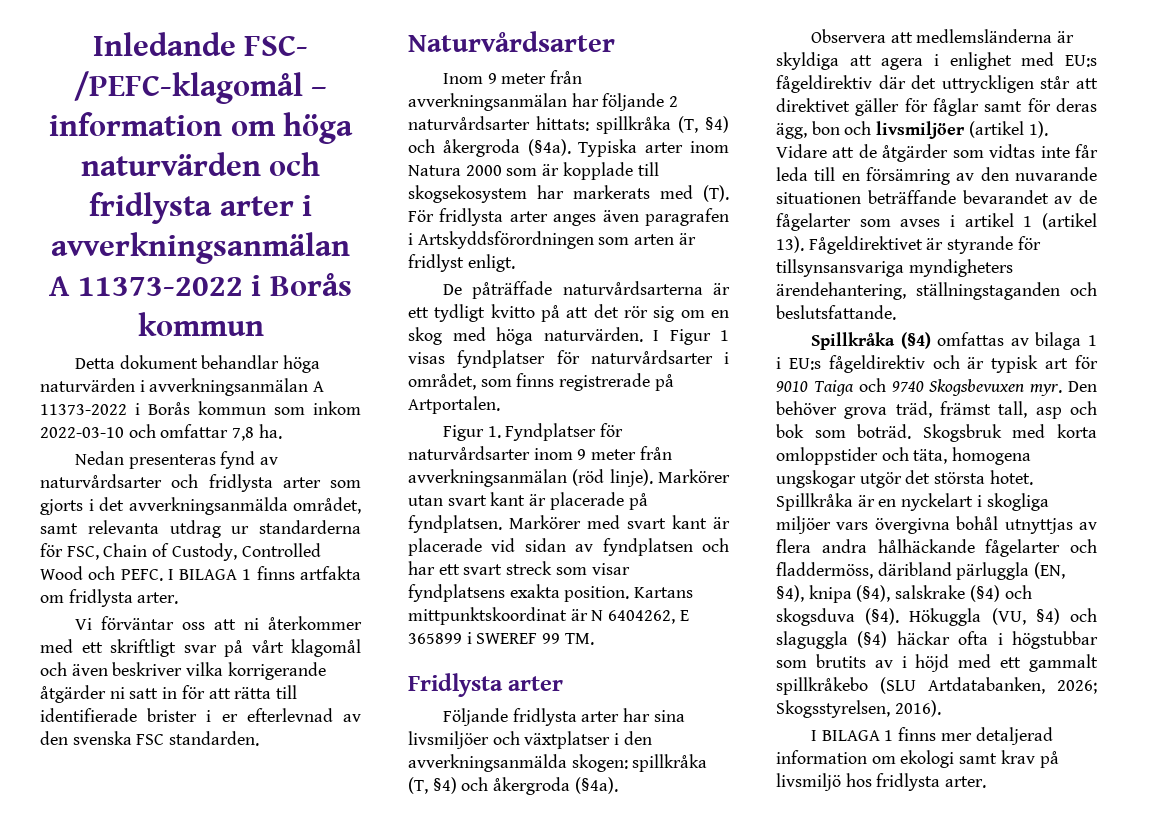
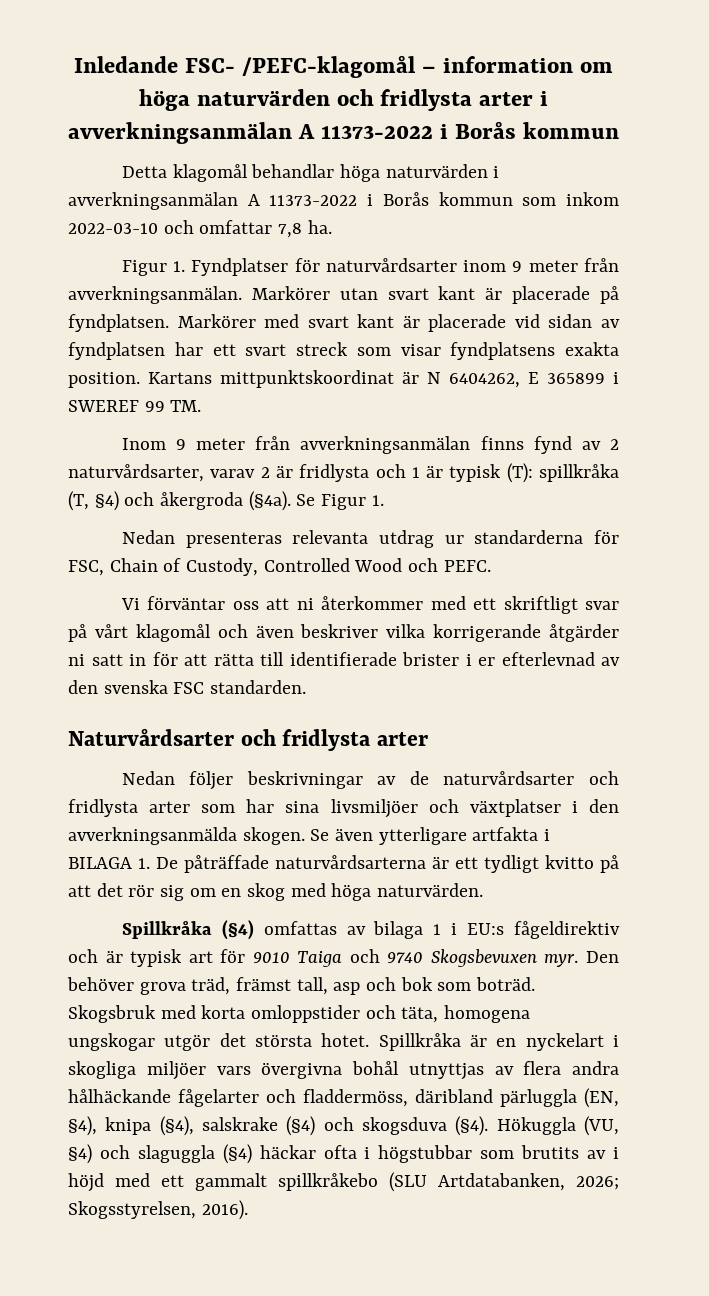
[119,355,198,369] dokument -> [172,164,248,182] klagomål
[75,451,279,469] [40,474,361,492] [40,497,361,515] [40,523,78,534] Nedan presenteras fynd av naturvårdsarter och fridlysta arter som gjorts i det avverkningsanmälda området, samt -> [121,258,619,276] [68,286,619,304] [68,314,620,332] [68,342,619,360] [68,370,619,388] [68,400,202,412] [121,436,619,454] [68,463,619,483] [68,491,384,511] [121,530,282,548] Figur 1. Fyndplatser för naturvårdsarter inom 9 meter från avverkningsanmälan. Markörer utan svart kant är placerade på fyndplatsen. Markörer med svart kant är placerade vid sidan av fyndplatsen har ett svart streck som visar fyndplatsens exakta position. Kartans mittpunktskoordinat är N 6404262, E 365899 i SWEREF 99 TM. // Inom 9 meter från avverkningsanmälan finns fynd av 2 naturvårdsarter, varav 2 är fridlysta och 1 är typisk (T): spillkråka (T, §4) och åkergroda (§4a). Se Figur 1. // Nedan presenteras
[167,566,361,580] [40,589,179,607] I BILAGA 1 finns artfakta om fridlysta arter. -> (491, 566) none
[443,70,583,84] [408,93,679,111] [408,116,729,134] [408,139,729,157] [408,162,659,180] [408,185,729,203] [408,208,729,226] [408,231,696,249] [408,254,515,272] // Inom 9 meter från avverkningsanmälan har följande 2 naturvårdsarter hittats: spillkråka (T, §4) och åkergroda (§4a). Typiska arter inom Natura 2000 som är kopplade till skogsekosystem har markerats med (T). För fridlysta arter anges även paragrafen i Artskyddsförordningen som arten är fridlyst enligt. // -> [240,729,428,751] [121,771,619,790] [68,799,619,818] [68,827,551,845] [68,857,150,869] och fridlysta arter // Nedan följer beskrivningar av de naturvårdsarter och fridlysta arter som har sina livsmiljöer och växtplatser i den avverkningsanmälda skogen. Se även ytterligare artfakta i BILAGA 1.
[653,329,729,345] [408,350,729,368] [408,373,674,391] [408,396,500,414] [443,423,624,441] [408,446,672,460] [408,469,730,487] [408,492,648,510] [408,515,730,533] [408,538,729,556] [408,561,630,575] [408,584,694,602] [408,607,689,625] [408,632,594,645] [408,673,564,697] [443,708,685,726] [408,731,652,749] [408,754,708,772] [408,777,618,795] [811,29,1075,43] [776,52,1097,70] [776,75,1098,93] [776,98,1097,116] [776,121,1048,139] [776,144,1098,162] [776,167,1097,185] [776,190,1097,204] [776,213,1097,231] [776,236,1041,254] [776,259,1013,277] [776,282,1097,300] [776,305,896,320] I Figur 1 visas fyndplatser för naturvårdsarter i området, som finns registrerade på Artportalen. // Figur 1. Fyndplatser för naturvårdsarter inom 9 meter från avverkningsanmälan (röd linje). Markörer utan svart kant är placerade på fyndplatsen. Markörer med svart kant är placerade vid sidan av fyndplatsen och har ett svart streck som visar fyndplatsens exakta position. Kartans mittpunktskoordinat är N 6404262, E 365899 i SWEREF 99 TM. // Fridlysta arter // Följande fridlysta arter har sina livsmiljöer och växtplatser i den avverkningsanmälda skogen: spillkråka (T, §4) och åkergroda (§4a). // Observera att medlemsländerna är skyldiga att agera i enlighet med EU:s fågeldirektiv där det uttryckligen står att direktivet gäller för fåglar samt för deras ägg, bon och livsmiljöer (artikel 1). Vidare att de åtgärder som vidtas inte får leda till en försämring av den nuvarande situationen beträffande bevarandet av de fågelarter som avses i artikel 1 (artikel 13). Fågeldirektivet är styrande för tillsynsansvariga myndigheters ärendehantering, ställningstaganden och beslutsfattande. -> (484, 890) none
[811,727,1053,745] [776,750,1059,768] [776,773,987,791] // I BILAGA 1 finns mer detaljerad information om ekologi samt krav på livsmiljö hos fridlysta arter. -> (248, 1210) none

